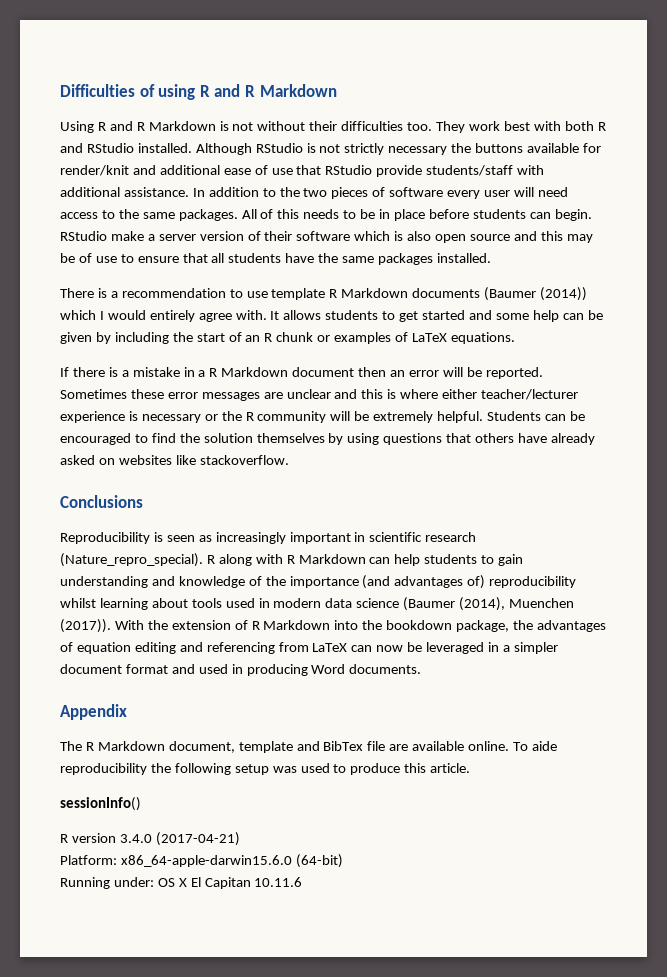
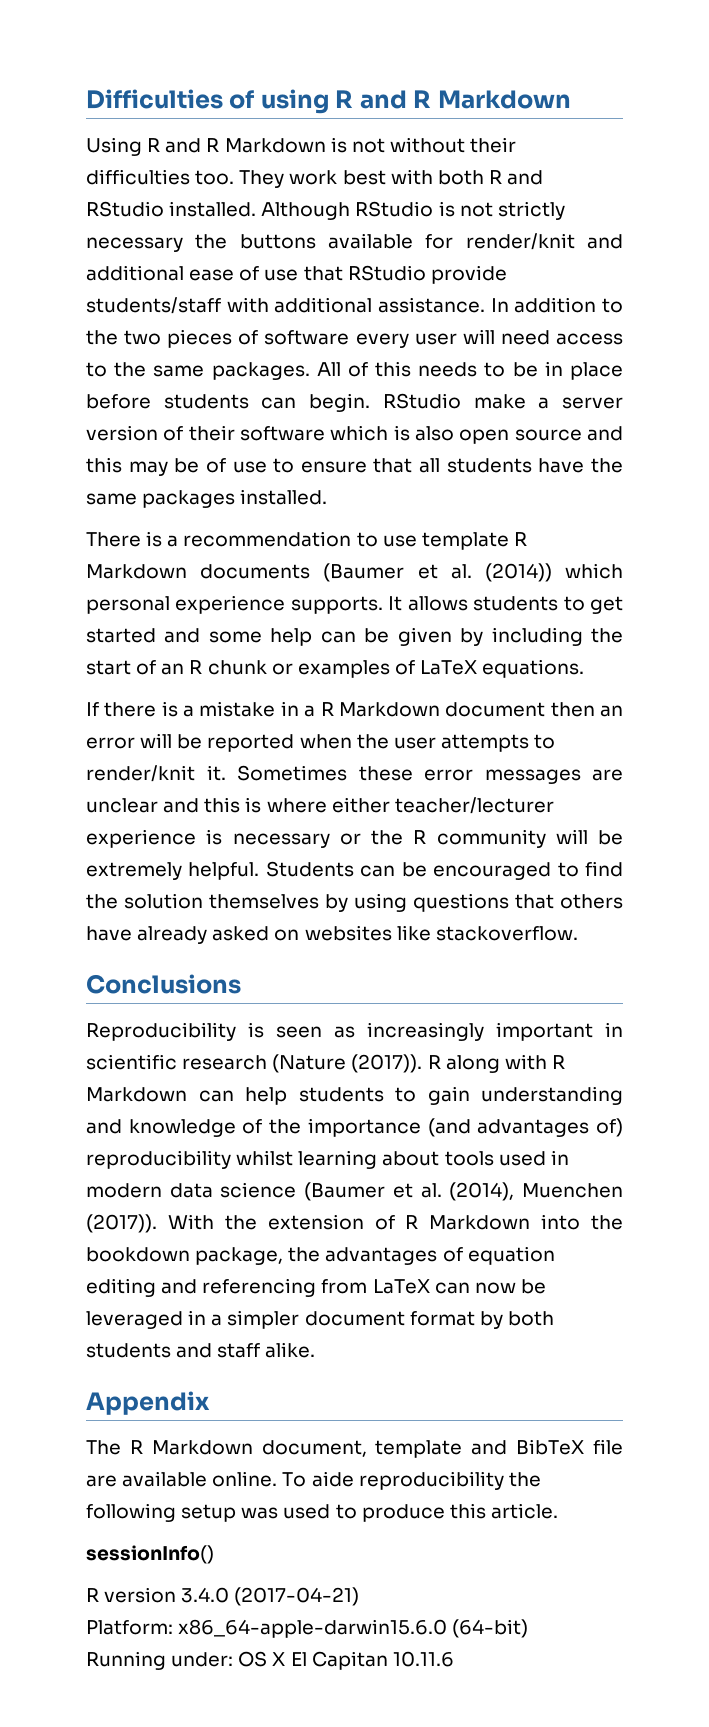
[540,287,588,301] [60,310,267,322] (2014)) which I would entirely agree with. -> [417,563,624,582] [86,595,383,614] et al. (2014)) which personal experience supports.
[485,367,543,379] reported. -> [207,734,556,752] [86,765,226,782] reported when the user attempts to render/knit it.
[60,553,203,567] (Nature_repro_special). -> [272,1054,423,1073] (Nature (2017)).
(456, 604) none -> [392,1183,442,1198] et al.
[171,664,422,676] and used in producing Word documents. -> [479,1311,554,1329] [86,1342,316,1358] by both students and staff alike.
[323,741,364,751] BibTex -> [516,1439,585,1455] BibTeX

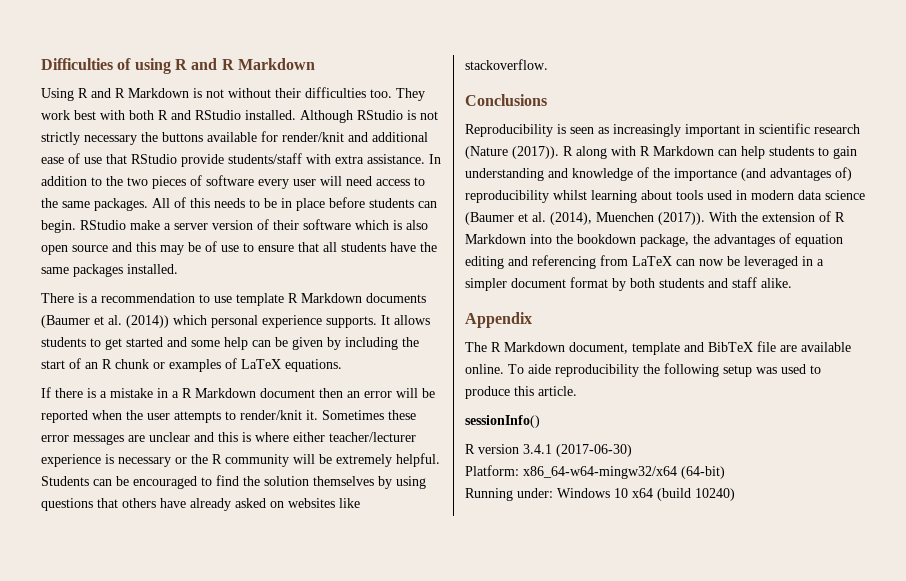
[274,297,373,313] additional -> [335,155,364,164] extra
[181,1587,360,1606] 3.4.0 (2017-04-21) -> [523,444,632,457] 3.4.1 (2017-06-30)
[178,1619,448,1638] x86_64-apple-darwin15.6.0 -> [523,466,677,479] x86_64-w64-mingw32/x64
[238,1651,454,1670] OS X El Capitan 10.11.6 -> [557,488,735,501] Windows 10 x64 (build 10240)

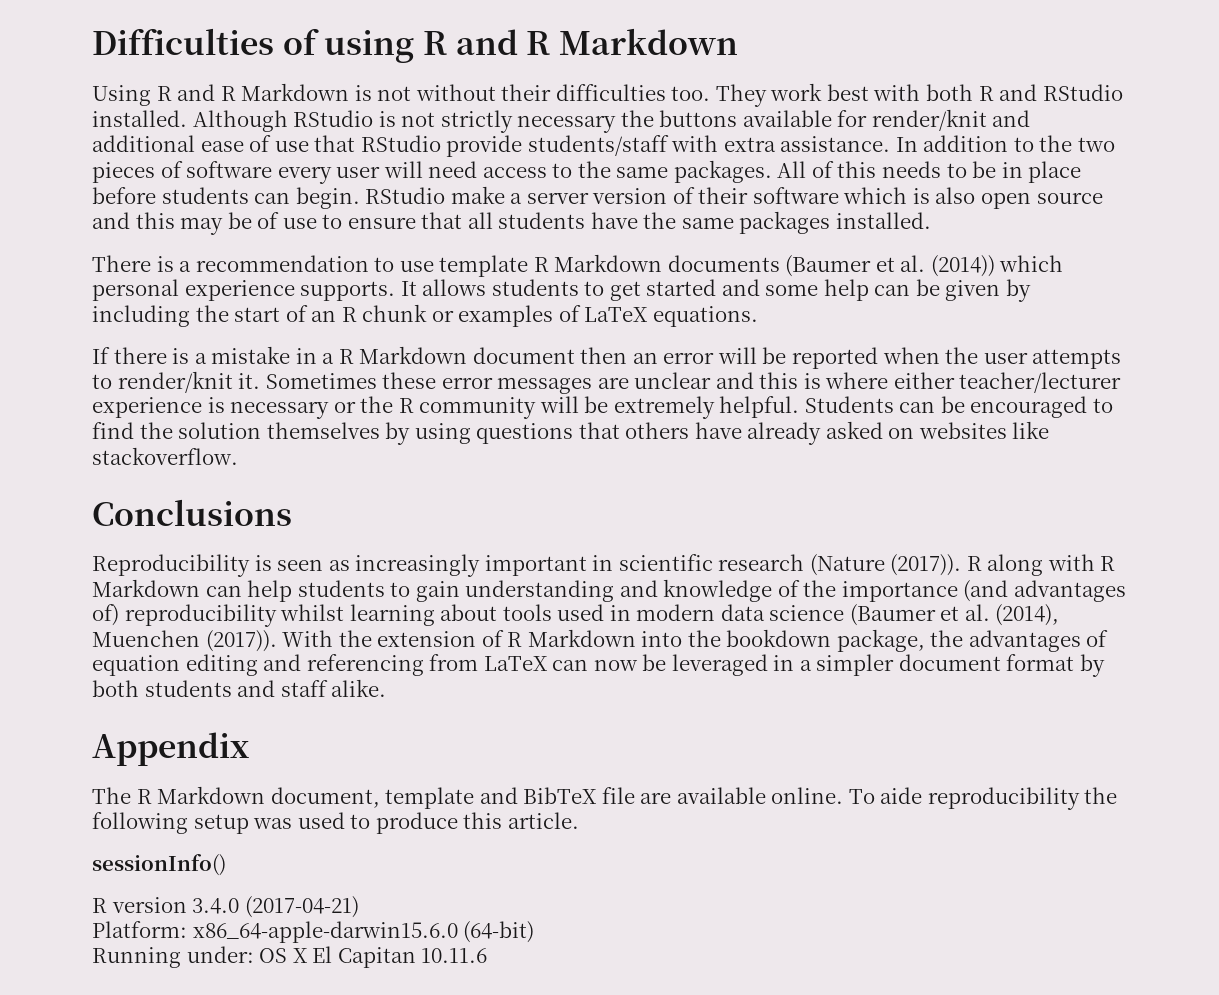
[523,444,632,457] 3.4.1 (2017-06-30) -> [192,896,359,918] 3.4.0 (2017-04-21)
[523,466,677,479] x86_64-w64-mingw32/x64 -> [192,921,458,943] x86_64-apple-darwin15.6.0
[557,488,735,501] Windows 10 x64 (build 10240) -> [259,946,488,968] OS X El Capitan 10.11.6

